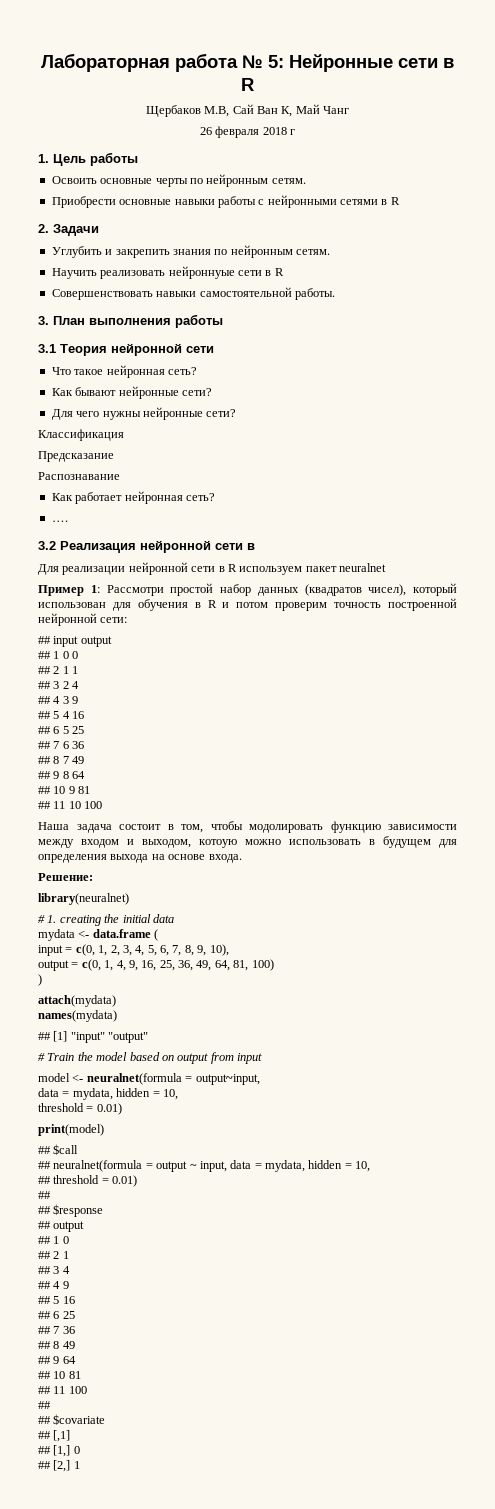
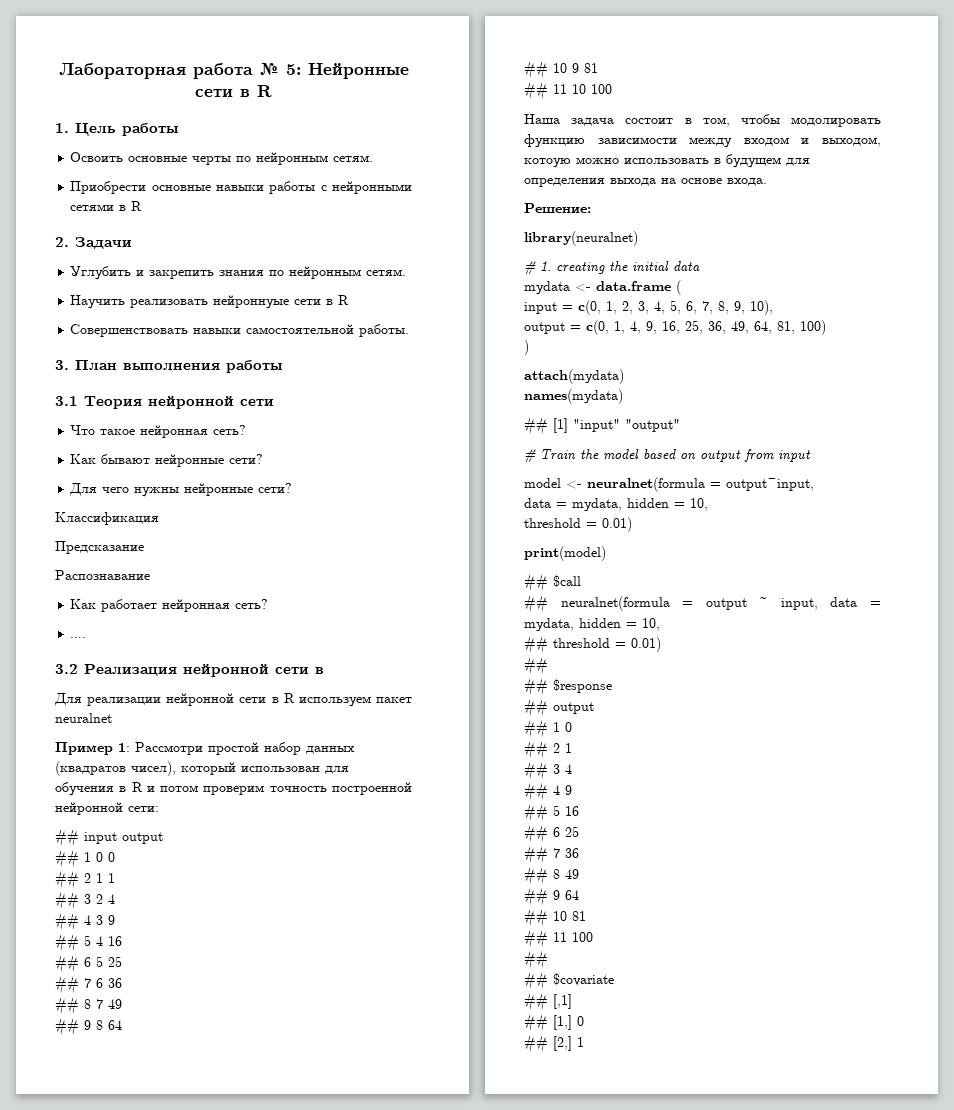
[145,104,350,117] [199,126,296,138] // Щербаков М.В, Сай Ван К, Май Чанг // 26 февраля 2018 г -> (272, 91) none

